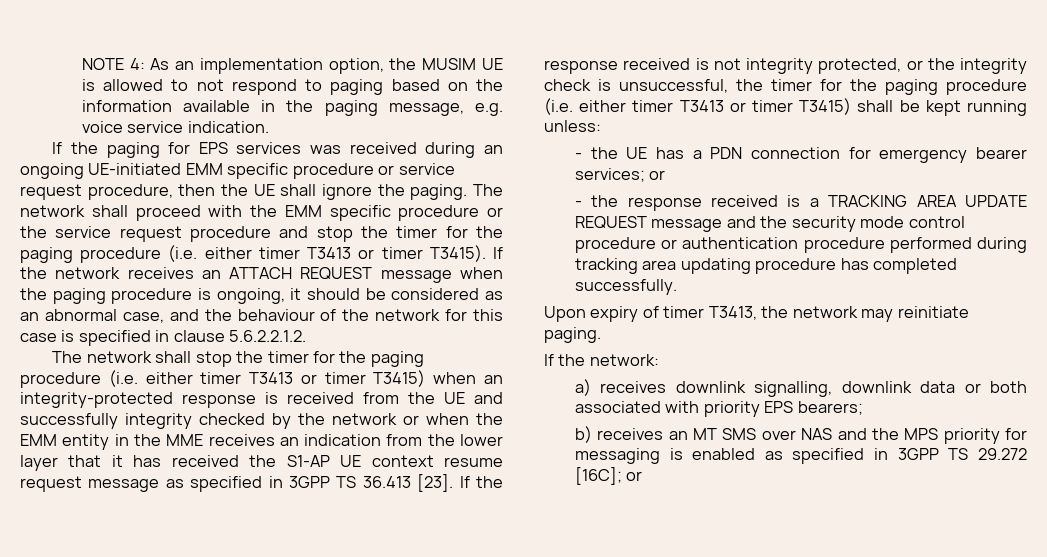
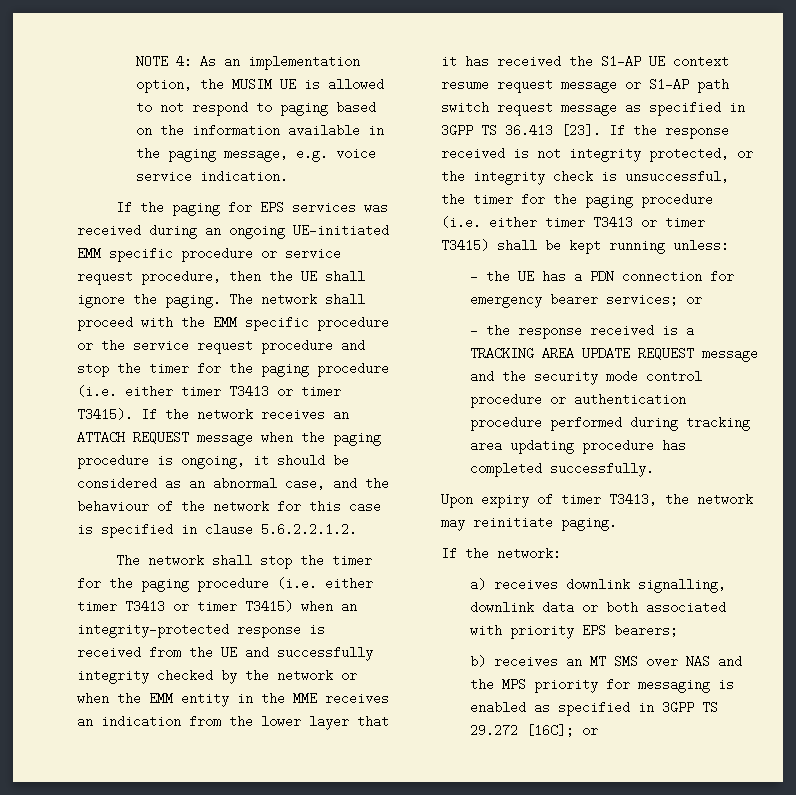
(160, 485) none -> [625,78,729,93] [441,101,617,116] or S1-AP path switch request message

